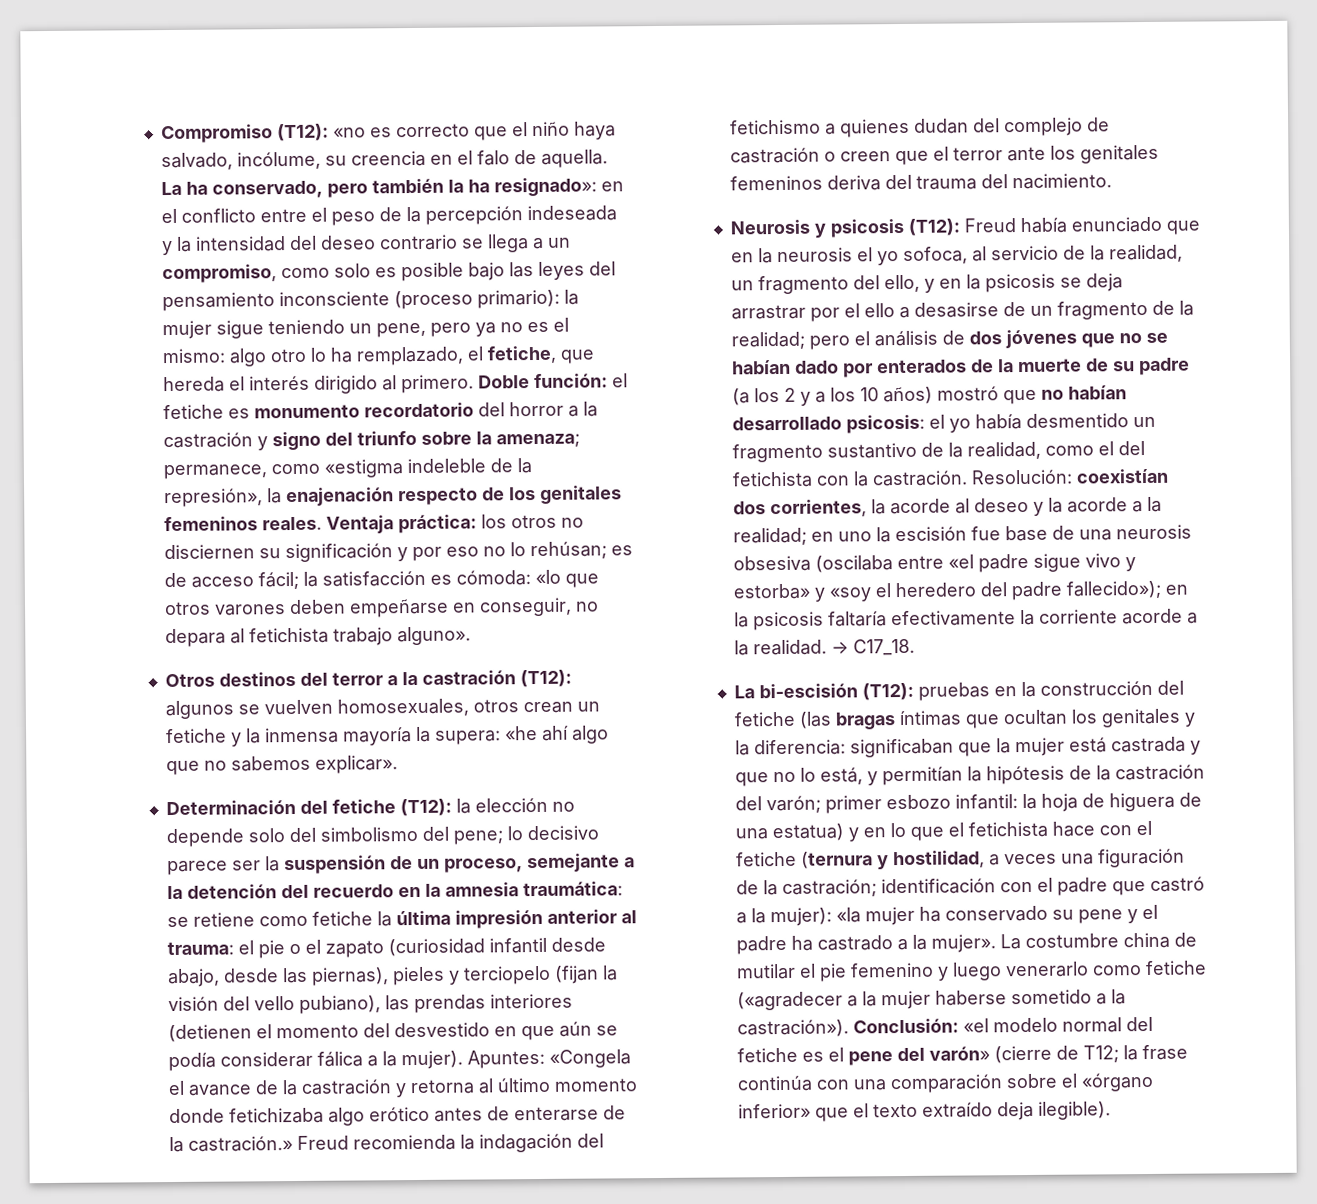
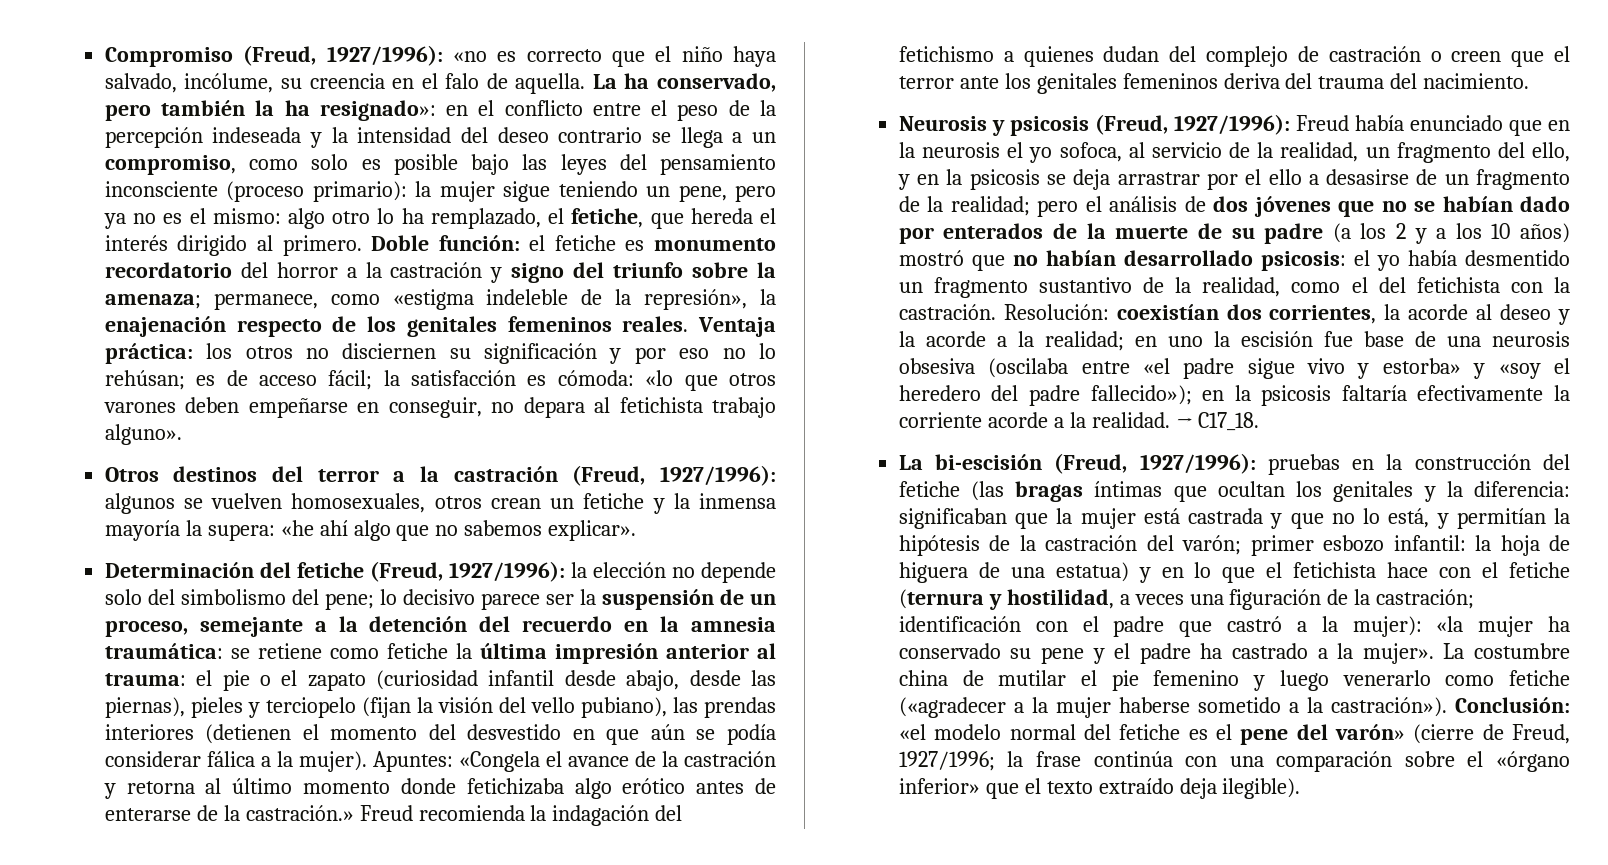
[277,123,330,142] (T12): -> [243,45,443,66] (Freud, 1927/1996):
[520,669,573,688] (T12): -> [572,465,777,486] (Freud, 1927/1996):
[400,798,453,817] (T12): -> [369,561,565,582] (Freud, 1927/1996):
[908,218,962,236] (T12): -> [1094,114,1290,135] (Freud, 1927/1996):
[862,682,915,701] (T12): -> [1054,453,1256,474] (Freud, 1927/1996):
[1083,1045,1120,1063] T12; -> [1512,724,1570,744] [898,751,995,771] Freud, 1927/1996;

